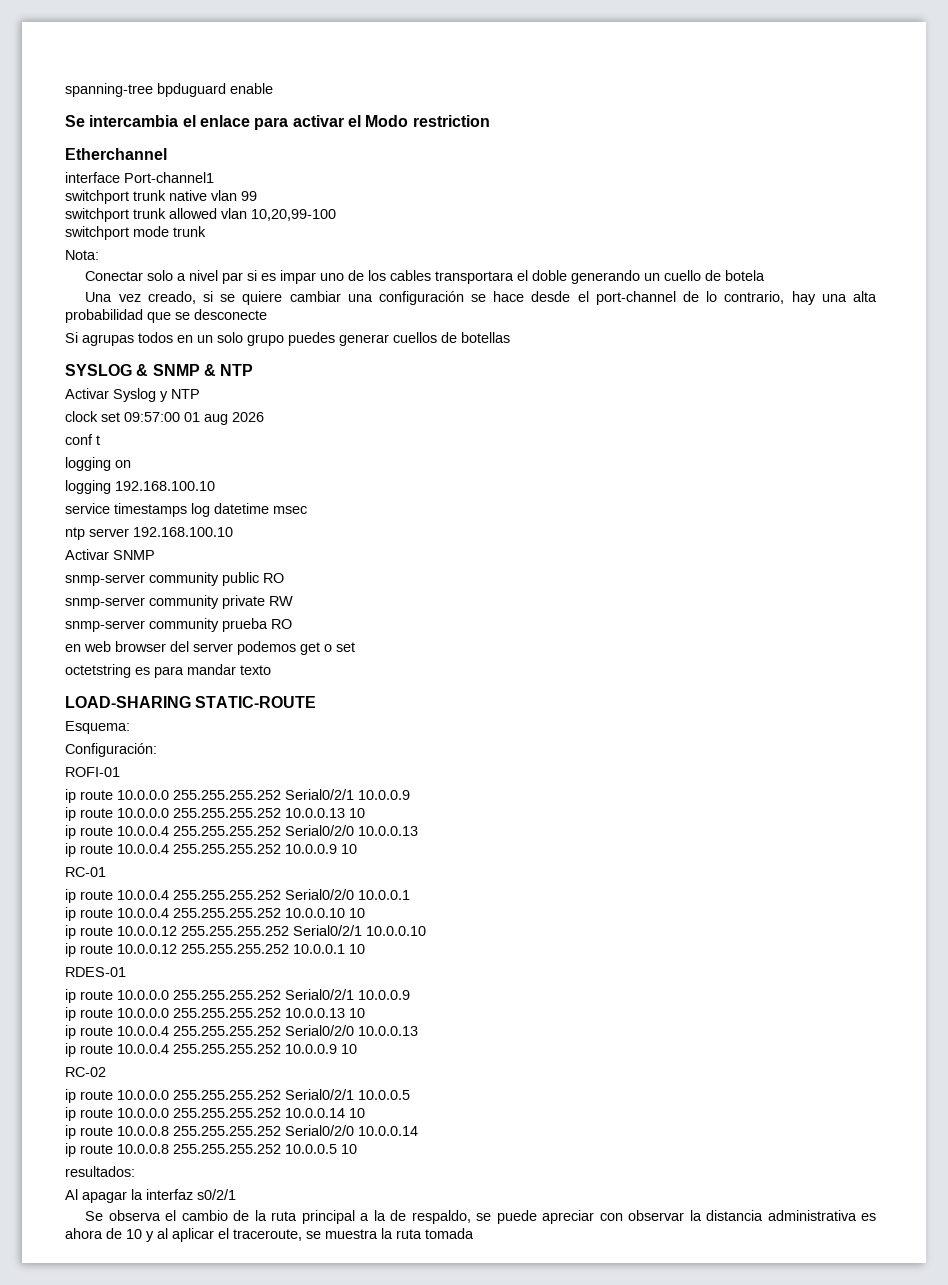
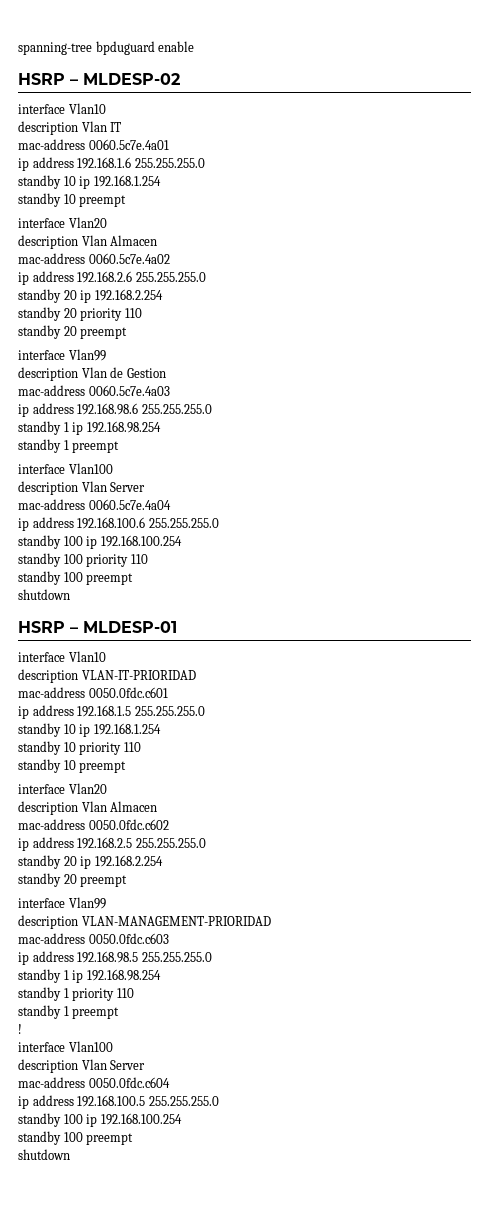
[65,115,490,130] [65,148,167,160] [65,172,214,183] [65,190,257,204] [65,208,336,222] [65,226,206,240] [65,250,99,260] [85,270,766,284] [85,291,878,305] [65,309,267,323] [65,332,510,346] [65,364,254,376] [65,388,200,402] [65,411,264,425] [65,434,100,445] [65,457,131,471] [65,480,215,494] [65,503,307,517] [65,527,233,540] [65,549,155,560] [65,572,284,586] [65,595,293,609] [65,618,292,632] [65,641,355,655] [65,664,271,678] [65,696,317,708] [65,721,130,734] [65,743,157,757] [65,767,120,777] [65,789,410,803] [65,807,365,821] [65,825,418,839] [65,843,357,857] [65,867,106,877] [65,889,410,903] [65,907,365,921] [65,925,426,939] [65,943,365,957] [65,967,126,977] [65,989,410,1003] [65,1007,365,1021] [65,1025,418,1039] [65,1043,357,1057] [65,1067,106,1077] [65,1089,410,1103] [65,1107,365,1121] [65,1125,418,1139] [65,1143,357,1157] [65,1166,135,1177] [65,1189,236,1203] [85,1210,877,1224] [65,1228,474,1242] Se intercambia el enlace para activar el Modo restriction // Etherchannel // interface Port-channel1 // switchport trunk native vlan 99 // switchport trunk allowed vlan 10,20,99-100 // switchport mode trunk // Nota: // Conectar solo a nivel par si es impar uno de los cables transportara el doble generando un cuello de botela // Una vez creado, si se quiere cambiar una configuración se hace desde el port-channel de lo contrario, hay una alta probabilidad que se desconecte // Si agrupas todos en un solo grupo puedes generar cuellos de botellas // SYSLOG & SNMP & NTP // Activar Syslog y NTP // clock set 09:57:00 01 aug 2026 // conf t // logging on // logging 192.168.100.10 // service timestamps log datetime msec // ntp server 192.168.100.10 // Activar SNMP // snmp-server community public RO // snmp-server community private RW // snmp-server community prueba RO // en web browser del server podemos get o set // octetstring es para mandar texto // LOAD-SHARING STATIC-ROUTE // Esquema: // Configuración: // ROFI-01 // ip route 10.0.0.0 255.255.255.252 Serial0/2/1 10.0.0.9 // ip route 10.0.0.0 255.255.255.252 10.0.0.13 10 // ip route 10.0.0.4 255.255.255.252 Serial0/2/0 10.0.0.13 // ip route 10.0.0.4 255.255.255.252 10.0.0.9 10 // RC-01 // ip route 10.0.0.4 255.255.255.252 Serial0/2/0 10.0.0.1 // ip route 10.0.0.4 255.255.255.252 10.0.0.10 10 // ip route 10.0.0.12 255.255.255.252 Serial0/2/1 10.0.0.10 // ip route 10.0.0.12 255.255.255.252 10.0.0.1 10 // RDES-01 // ip route 10.0.0.0 255.255.255.252 Serial0/2/1 10.0.0.9 // ip route 10.0.0.0 255.255.255.252 10.0.0.13 10 // ip route 10.0.0.4 255.255.255.252 Serial0/2/0 10.0.0.13 // ip route 10.0.0.4 255.255.255.252 10.0.0.9 10 // RC-02 // ip route 10.0.0.0 255.255.255.252 Serial0/2/1 10.0.0.5 // ip route 10.0.0.0 255.255.255.252 10.0.0.14 10 // ip route 10.0.0.8 255.255.255.252 Serial0/2/0 10.0.0.14 // ip route 10.0.0.8 255.255.255.252 10.0.0.5 10 // resultados: // Al apagar la interfaz s0/2/1 // Se observa el cambio de la ruta principal a la de respaldo, se puede apreciar con observar la distancia administrativa es ahora de 10 y al aplicar el traceroute, se muestra la ruta tomada -> [18,73,180,85] [18,103,106,114] [18,121,122,135] [18,139,169,150] [18,157,205,171] [18,175,161,189] [18,193,127,207] [18,217,107,228] [18,235,158,249] [18,253,170,264] [18,271,206,285] [18,289,163,303] [18,307,142,321] [18,325,128,339] [18,349,106,361] [18,367,166,381] [18,385,170,396] [18,403,212,417] [18,421,161,435] [18,439,120,453] [18,463,113,474] [18,481,146,495] [18,499,171,510] [18,517,219,531] [18,535,182,549] [18,553,148,567] [18,571,134,585] [18,589,70,600] [18,621,177,633] [18,651,106,662] [18,669,196,683] [18,687,168,698] [18,705,205,719] [18,723,161,737] [18,741,141,755] [18,759,127,773] [18,783,107,794] [18,801,158,815] [18,819,169,830] [18,837,206,851] [18,855,163,869] [18,873,128,887] [18,897,106,909] [18,915,271,929] [18,933,169,944] [18,951,212,965] [18,969,161,983] [18,987,134,1001] [18,1005,120,1019] [18,1024,22,1034] [18,1041,113,1052] [18,1059,146,1073] [18,1077,170,1088] [18,1095,219,1109] [18,1113,182,1127] [18,1131,134,1145] [18,1149,70,1160] HSRP – MLDESP-02 // interface Vlan10 // description Vlan IT // mac-address 0060.5c7e.4a01 // ip address 192.168.1.6 255.255.255.0 // standby 10 ip 192.168.1.254 // standby 10 preempt // interface Vlan20 // description Vlan Almacen // mac-address 0060.5c7e.4a02 // ip address 192.168.2.6 255.255.255.0 // standby 20 ip 192.168.2.254 // standby 20 priority 110 // standby 20 preempt // interface Vlan99 // description Vlan de Gestion // mac-address 0060.5c7e.4a03 // ip address 192.168.98.6 255.255.255.0 // standby 1 ip 192.168.98.254 // standby 1 preempt // interface Vlan100 // description Vlan Server // mac-address 0060.5c7e.4a04 // ip address 192.168.100.6 255.255.255.0 // standby 100 ip 192.168.100.254 // standby 100 priority 110 // standby 100 preempt // shutdown // HSRP – MLDESP-01 // interface Vlan10 // description VLAN-IT-PRIORIDAD // mac-address 0050.0fdc.c601 // ip address 192.168.1.5 255.255.255.0 // standby 10 ip 192.168.1.254 // standby 10 priority 110 // standby 10 preempt // interface Vlan20 // description Vlan Almacen // mac-address 0050.0fdc.c602 // ip address 192.168.2.5 255.255.255.0 // standby 20 ip 192.168.2.254 // standby 20 preempt // interface Vlan99 // description VLAN-MANAGEMENT-PRIORIDAD // mac-address 0050.0fdc.c603 // ip address 192.168.98.5 255.255.255.0 // standby 1 ip 192.168.98.254 // standby 1 priority 110 // standby 1 preempt // ! // interface Vlan100 // description Vlan Server // mac-address 0050.0fdc.c604 // ip address 192.168.100.5 255.255.255.0 // standby 100 ip 192.168.100.254 // standby 100 preempt // shutdown

